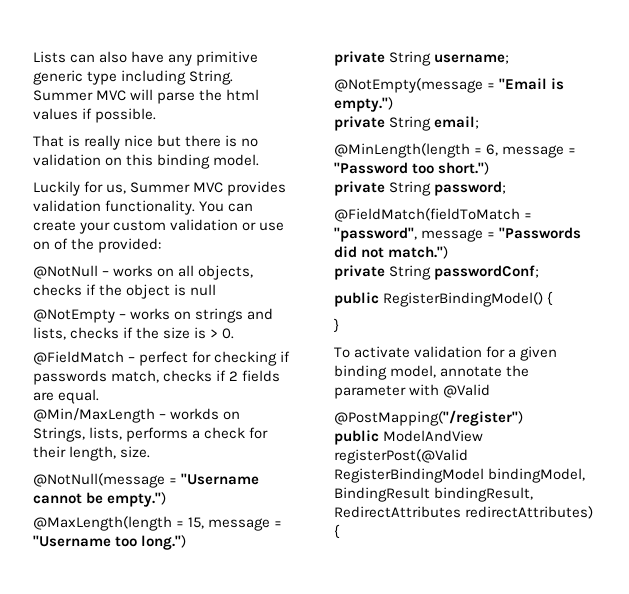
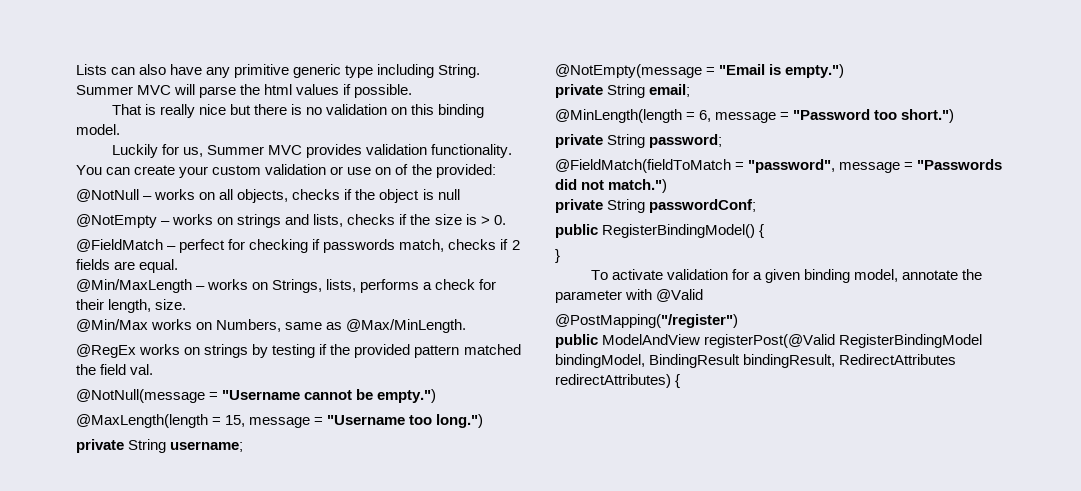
[170,408,220,420] workds -> [207,279,249,290] works
(151, 452) none -> [76,319,467,333] [76,344,521,358] [76,364,154,375] // @Min/Max works on Numbers, same as @Max/MinLength. // @RegEx works on strings by testing if the provided pattern matched the field val.

